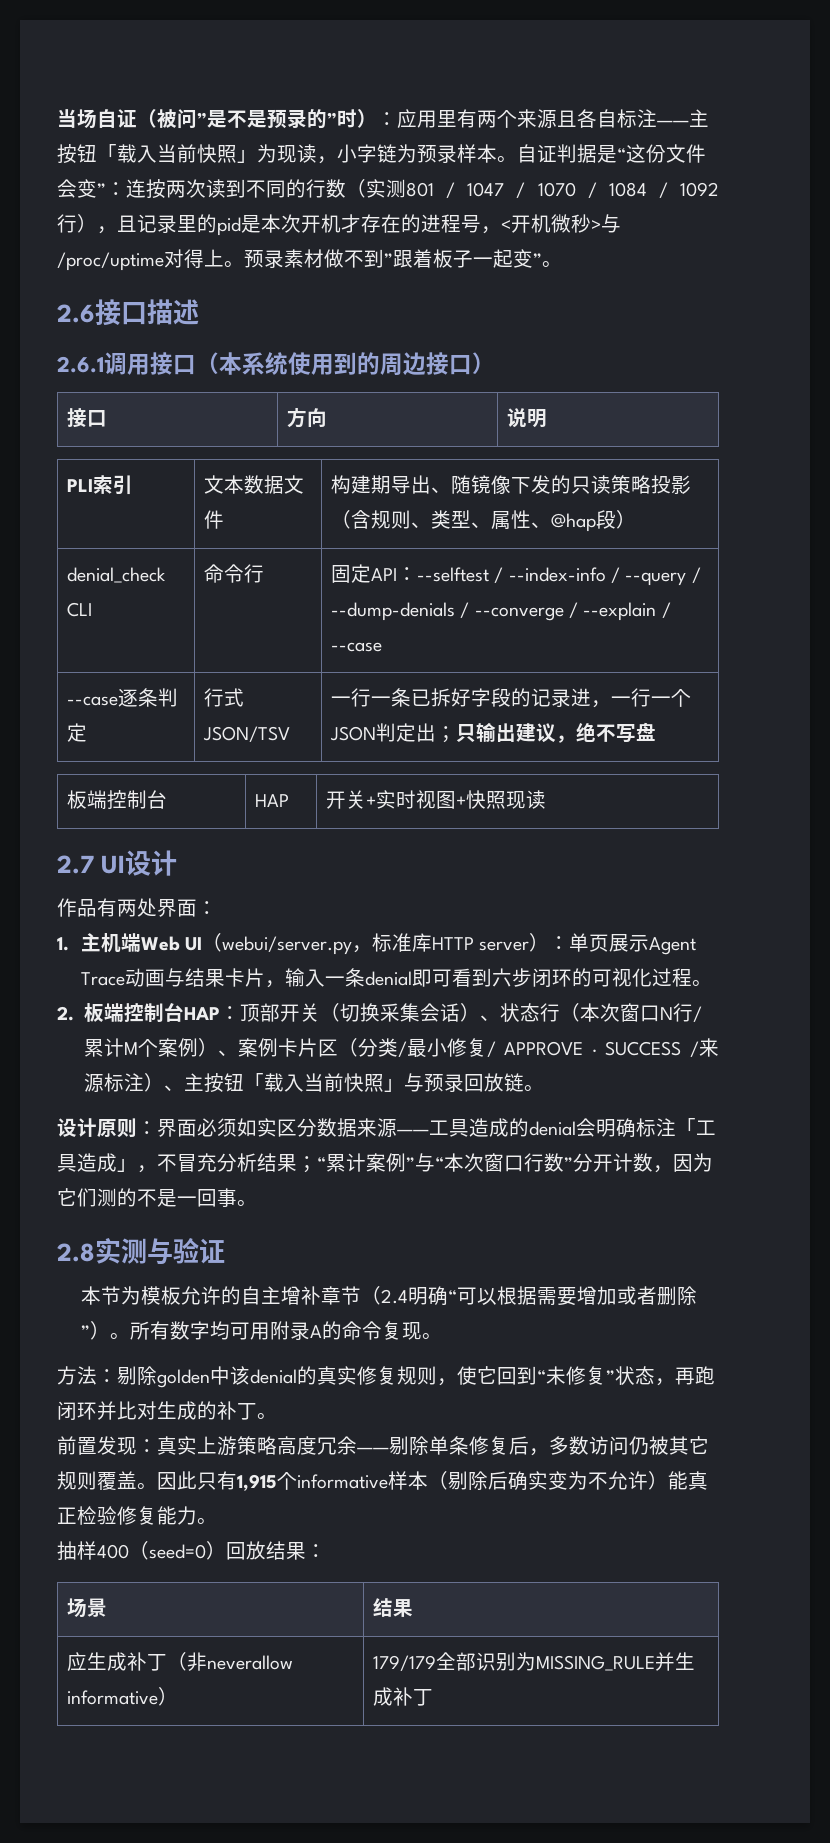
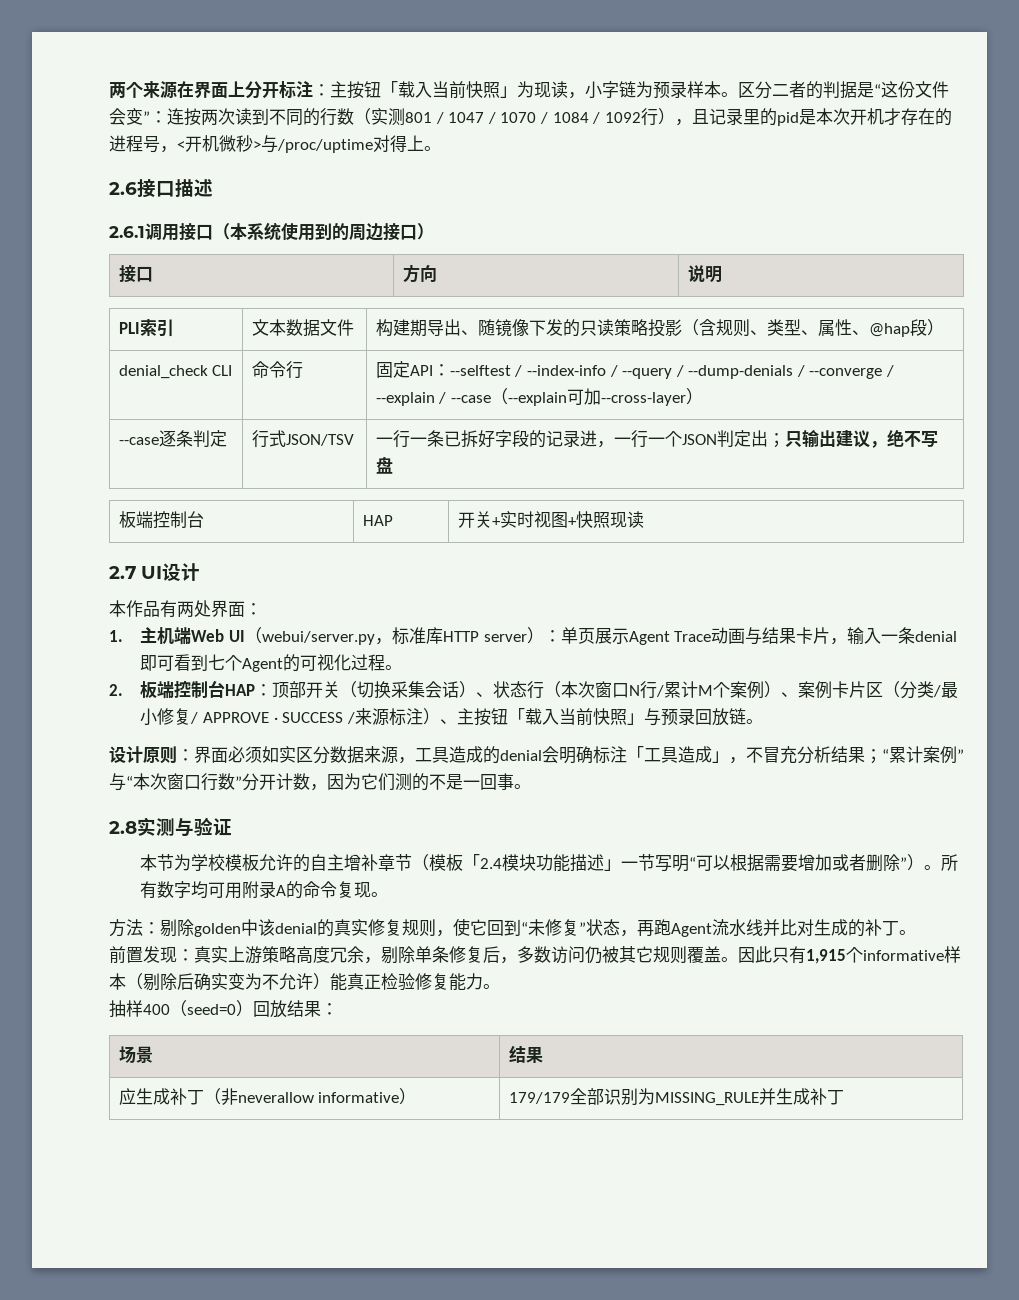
[57,109,689,129] 当场自证（被问”是不是预录的”时）：应用里有两个来源且各自标注—— -> [109,81,330,99] 两个来源在界面上分开标注：
[517,144,557,163] 自证 -> [738,81,823,99] 区分二者的
[244,249,562,268] 预录素材做不到”跟着板子一起变”。 -> (441, 148) none
(383, 647) none -> [490,388,703,406] （--explain可加--cross-layer）
(178, 863) none -> [109,600,126,617] 本
[491,968,572,988] 六步闭环 -> [208,654,284,672] 七个Agent
[397,1129,429,1135] —— -> [398,757,415,764] ，
(141, 1295) none -> [191,854,226,871] 学校
[380,1286,448,1306] 2.4明确 -> [429,854,690,872] 模板「2.4模块功能描述」一节写明
[57,1401,97,1421] 闭环 -> [671,919,763,937] Agent流水线
[357,1447,389,1453] —— -> [364,957,381,964] ，

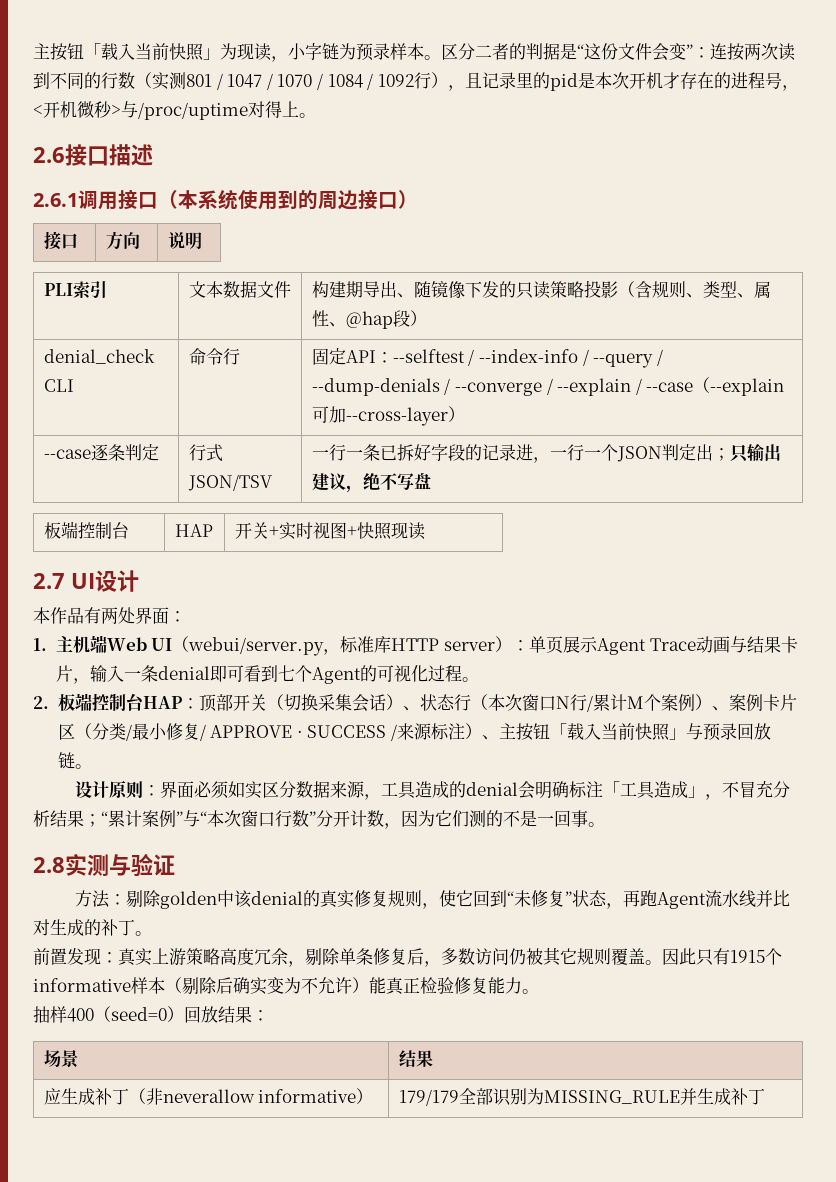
[109,81,330,99] 两个来源在界面上分开标注： -> (33, 51) none
[140,854,959,872] [140,881,389,899] // 本节为学校模板允许的自主增补章节（模板「2.4模块功能描述」一节写明“可以根据需要增加或者删除”）。所有数字均可用附录A的命令复现。 -> (175, 865) none
[806,949,846,964] 1,915 -> [730,950,765,963] 1915

